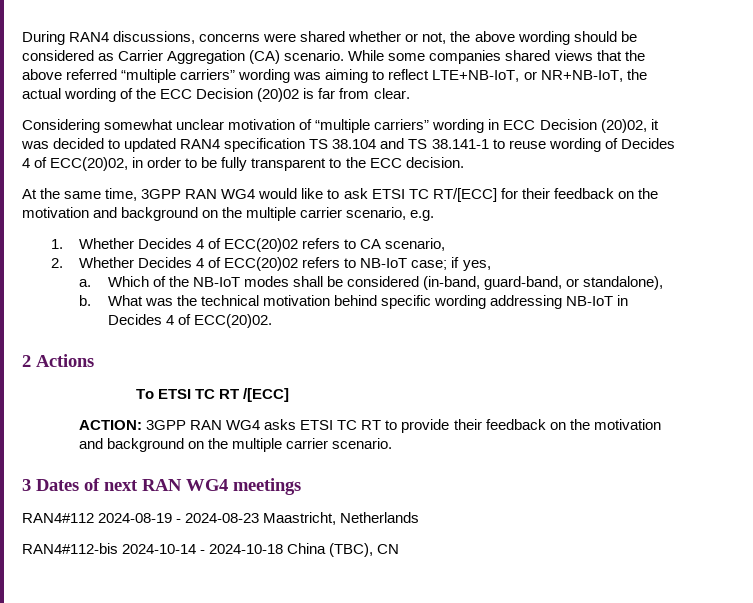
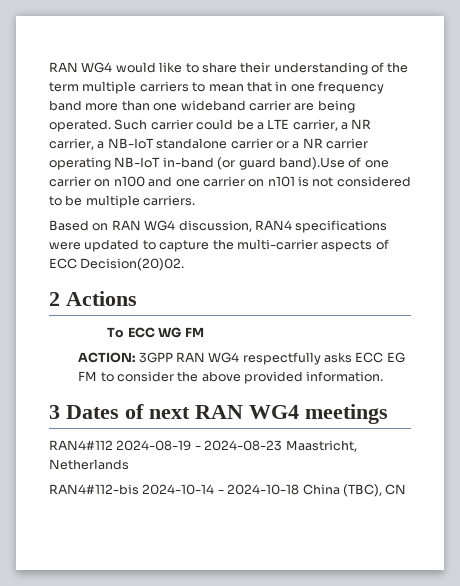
[22,31,637,45] [22,50,645,64] [22,69,647,83] [22,88,410,102] [22,119,659,133] [21,138,675,152] [22,157,464,171] [22,188,182,201] During RAN4 discussions, concerns were shared whether or not, the above wording should be considered as Carrier Aggregation (CA) scenario. While some companies shared views that the above referred “multiple carriers” wording was aiming to reflect LTE+NB-IoT, or NR+NB-IoT, the actual wording of the ECC Decision (20)02 is far from clear. // Considering somewhat unclear motivation of “multiple carriers” wording in ECC Decision (20)02, it was decided to updated RAN4 specification TS 38.104 and TS 38.141-1 to reuse wording of Decides 4 of ECC(20)02, in order to be fully transparent to the ECC decision. // At the same time, 3GPP -> (49, 67) none
[343,188,658,202] [22,207,435,221] [50,238,446,252] [50,257,491,271] [79,276,664,290] [79,295,629,309] [107,314,272,328] ask ETSI TC RT/[ECC] for their feedback on the motivation and background on the multiple carrier scenario, e.g. // 1. Whether Decides 4 of ECC(20)02 refers to CA scenario, // 2. Whether Decides 4 of ECC(20)02 refers to NB-IoT case; if yes, // a. Which of the NB-IoT modes shall be considered (in-band, guard-band, or standalone), // b. What was the technical motivation behind specific wording addressing NB-IoT in Decides 4 of ECC(20)02. -> [201,62,409,75] [49,81,384,94] [49,100,355,113] [49,119,372,132] [49,138,368,150] [49,157,389,170] [49,176,411,187] [49,195,196,208] [49,220,388,233] [49,239,389,252] [49,258,185,271] share their understanding of the term multiple carriers to mean that in one frequency band more than one wideband carrier are being operated. Such carrier could be a LTE carrier, a NR carrier, a NB-IoT standalone carrier or a NR carrier operating NB-IoT in-band (or guard band).Use of one carrier on n100 and one carrier on n101 is not considered to be multiple carriers. // Based on RAN WG4 discussion, RAN4 specifications were updated to capture the multi-carrier aspects of ECC Decision(20)02.
[158,388,290,402] ETSI TC RT /[ECC] -> [127,327,204,338] ECC WG FM
[264,419,661,433] [79,438,393,452] asks ETSI TC RT to provide their feedback on the motivation and background on the multiple carrier scenario. -> [242,352,405,365] [78,371,384,384] respectfully asks ECC EG FM to consider the above provided information.

